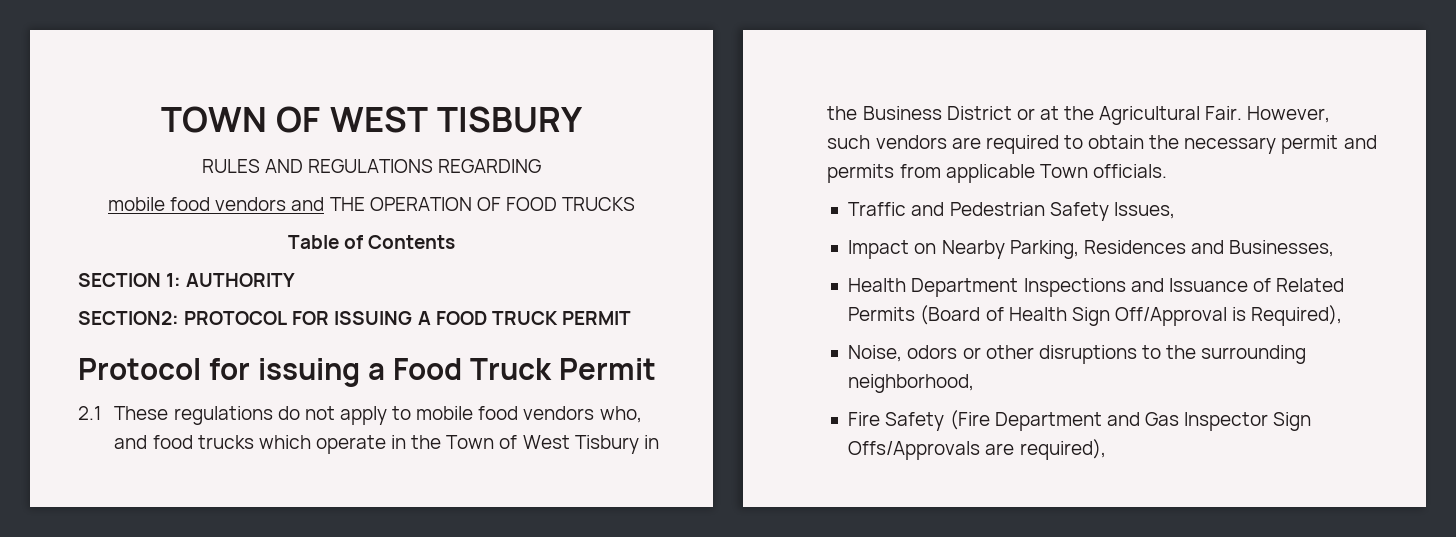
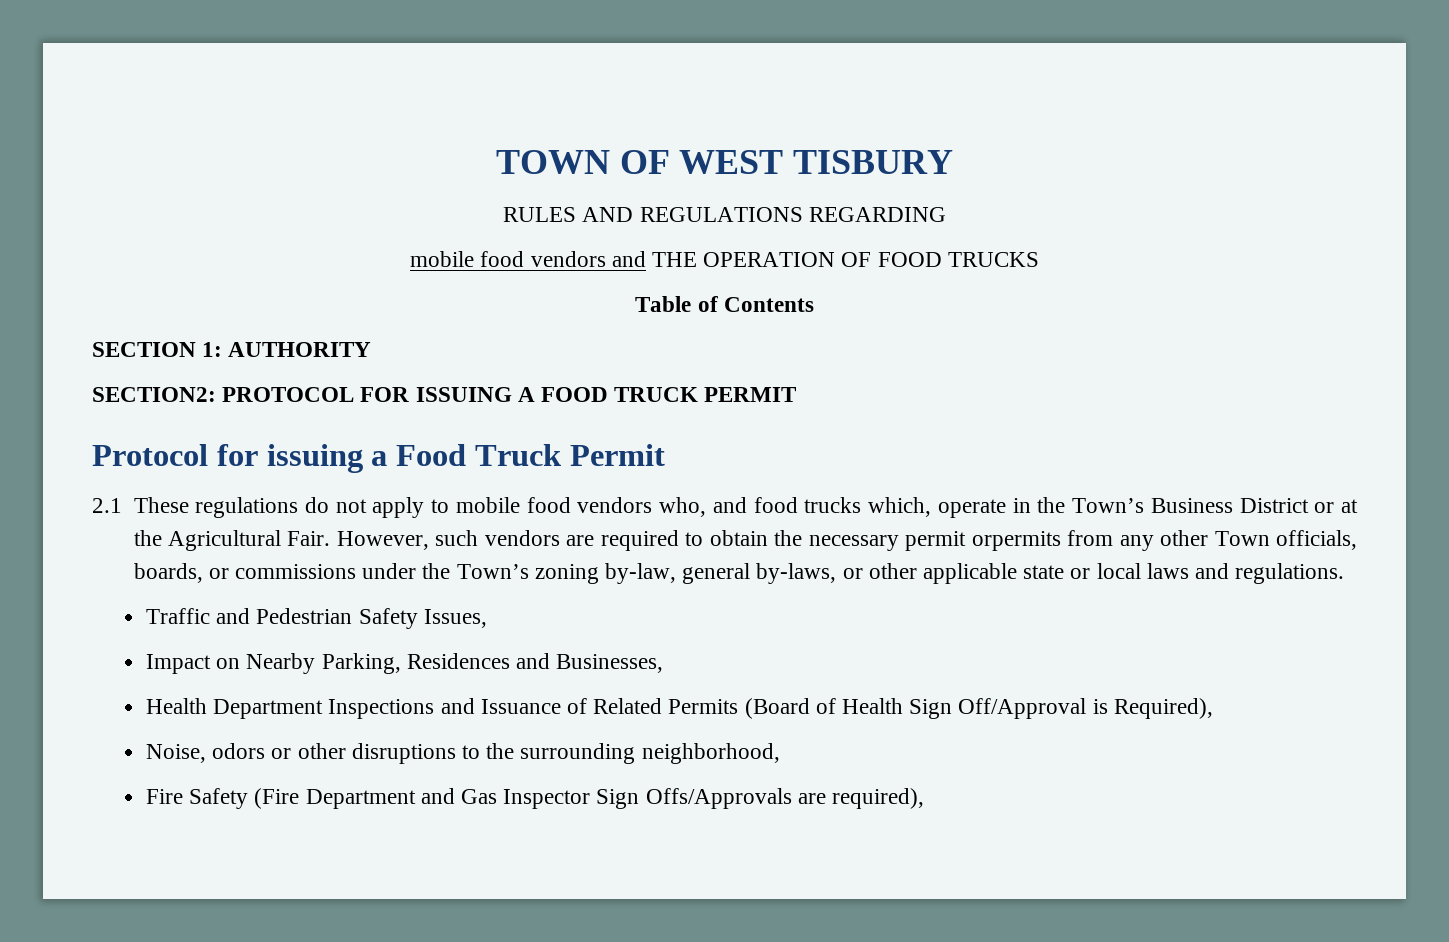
[258,435,311,449] which -> [868,497,932,517] which,
[446,435,659,454] [827,106,858,120] Town of West Tisbury in the -> [1072,498,1145,513] Town’s
[1343,135,1377,149] [827,164,1167,183] and permits from applicable Town officials. -> [971,530,1357,551] [133,563,1345,584] orpermits from any other Town officials, boards, or commissions under the Town’s zoning by-law, general by-laws, or other applicable state or local laws and regulations.

